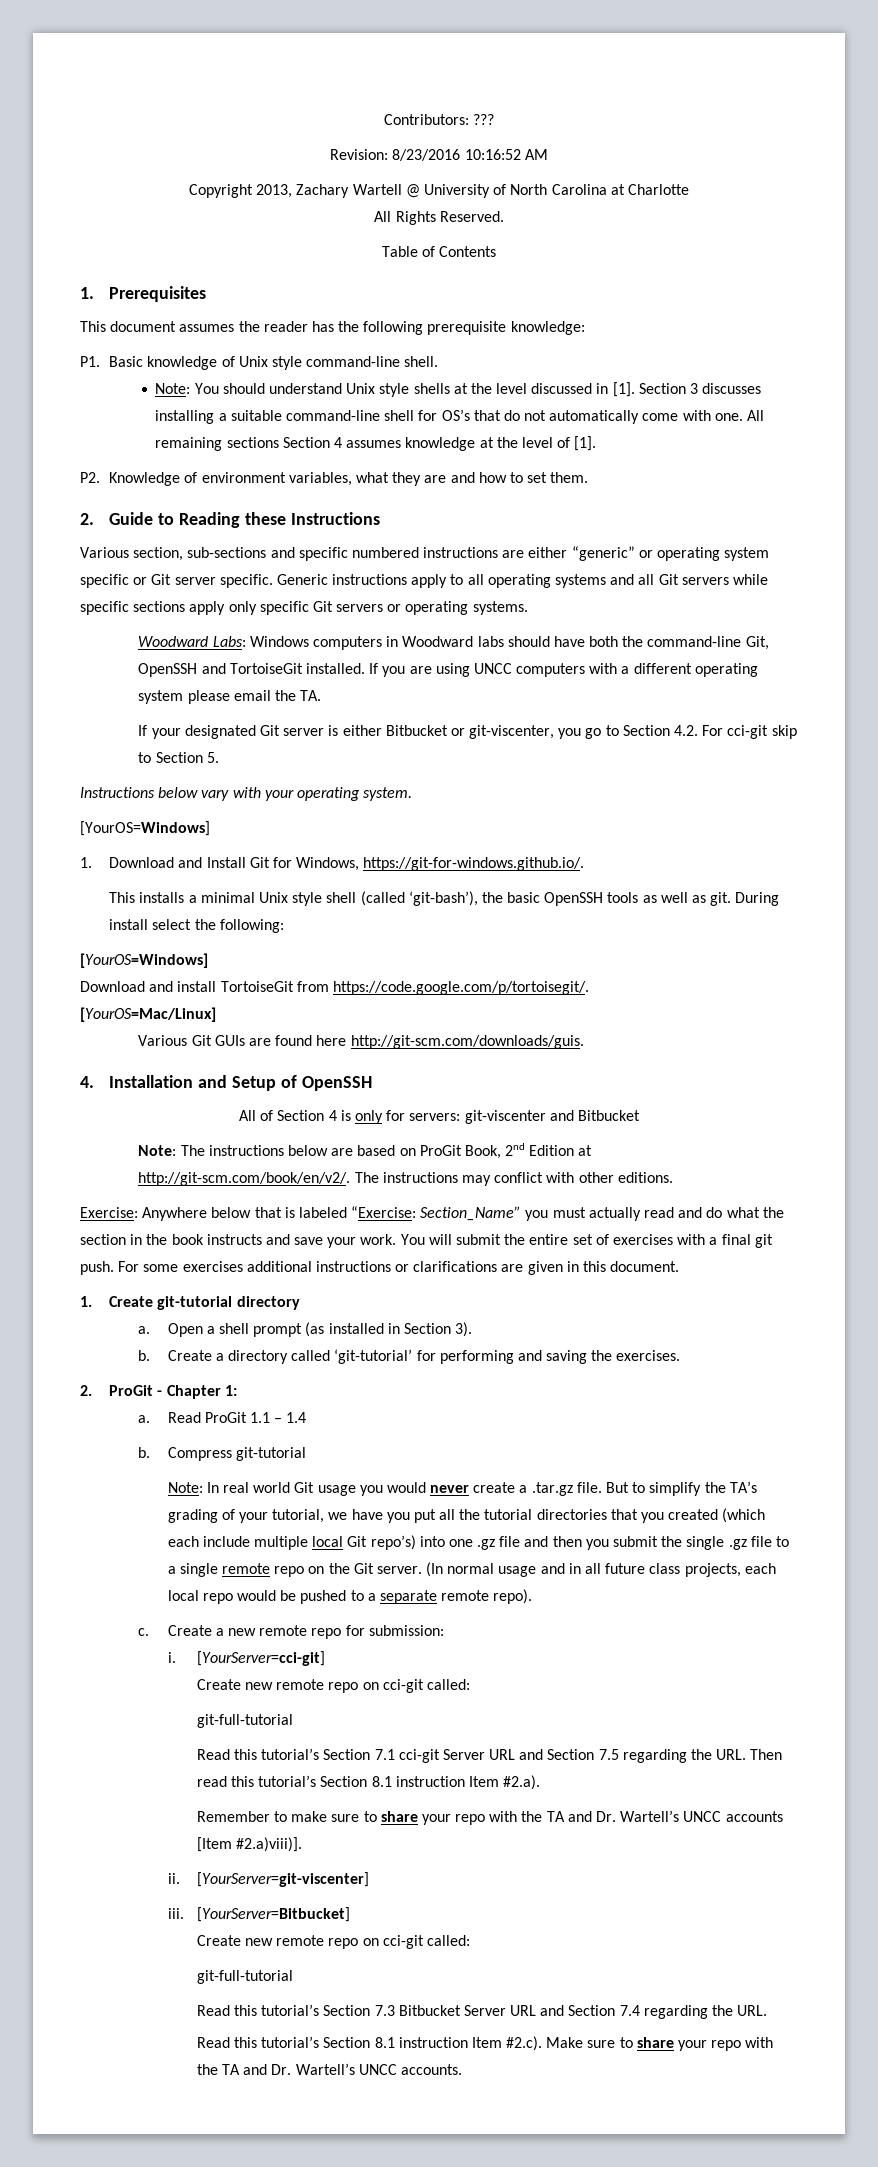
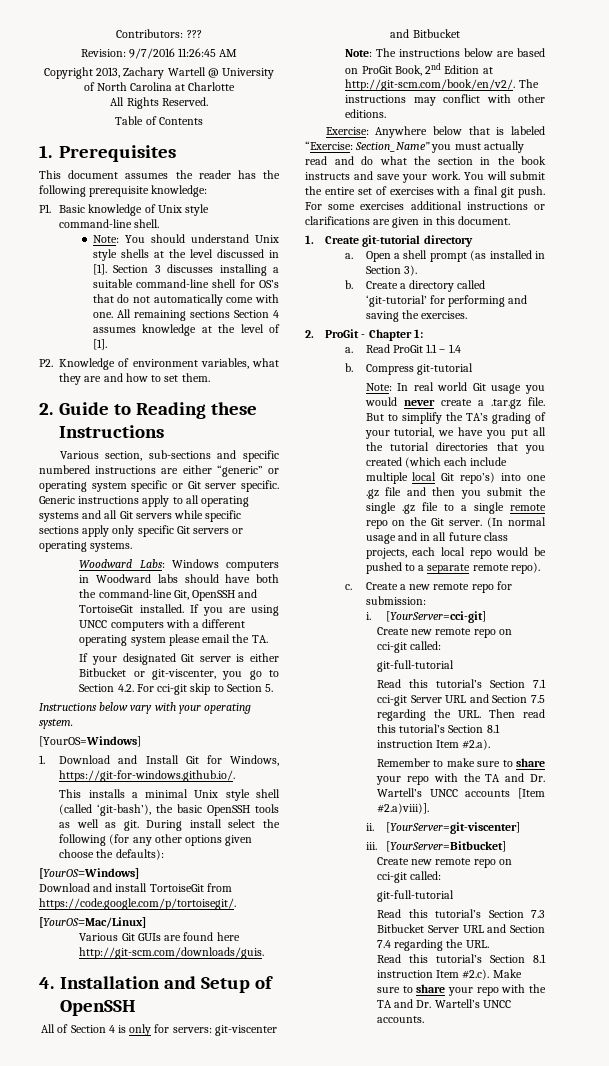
[392,149,521,161] 8/23/2016 10:16:52 -> [128,48,217,59] 9/7/2016 11:26:45
[219,919,284,933] following: -> [59,834,253,846] [59,849,164,860] following (for any other options given choose the defaults):

